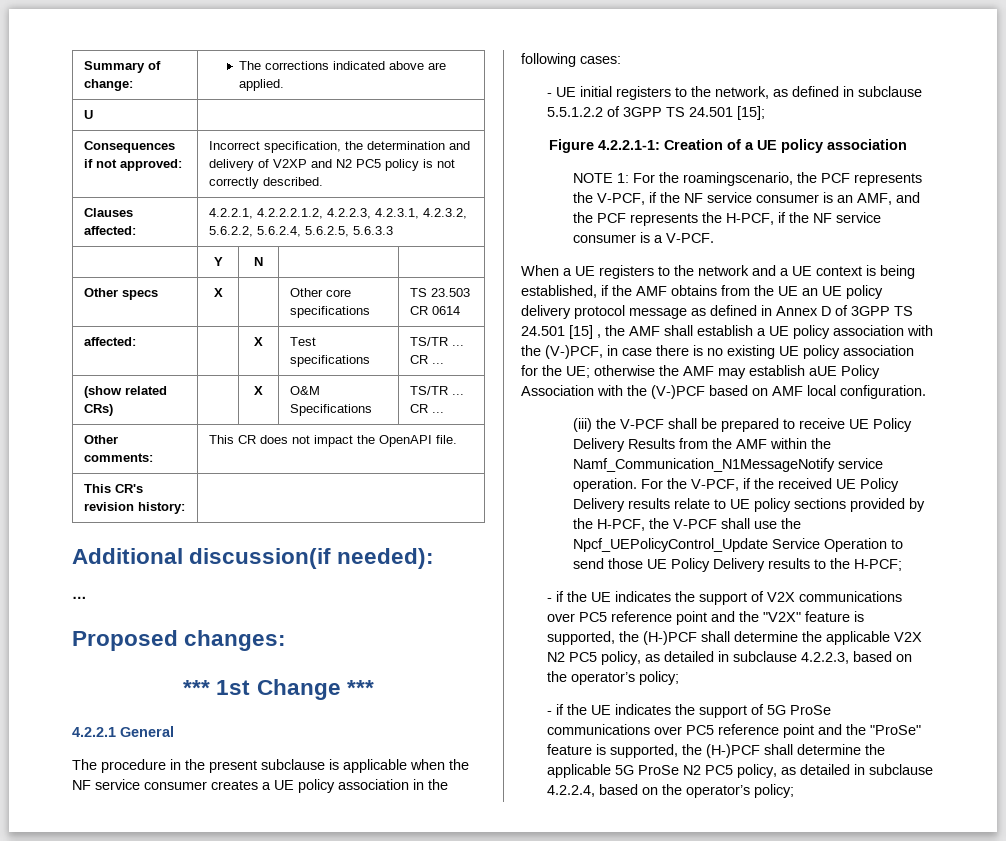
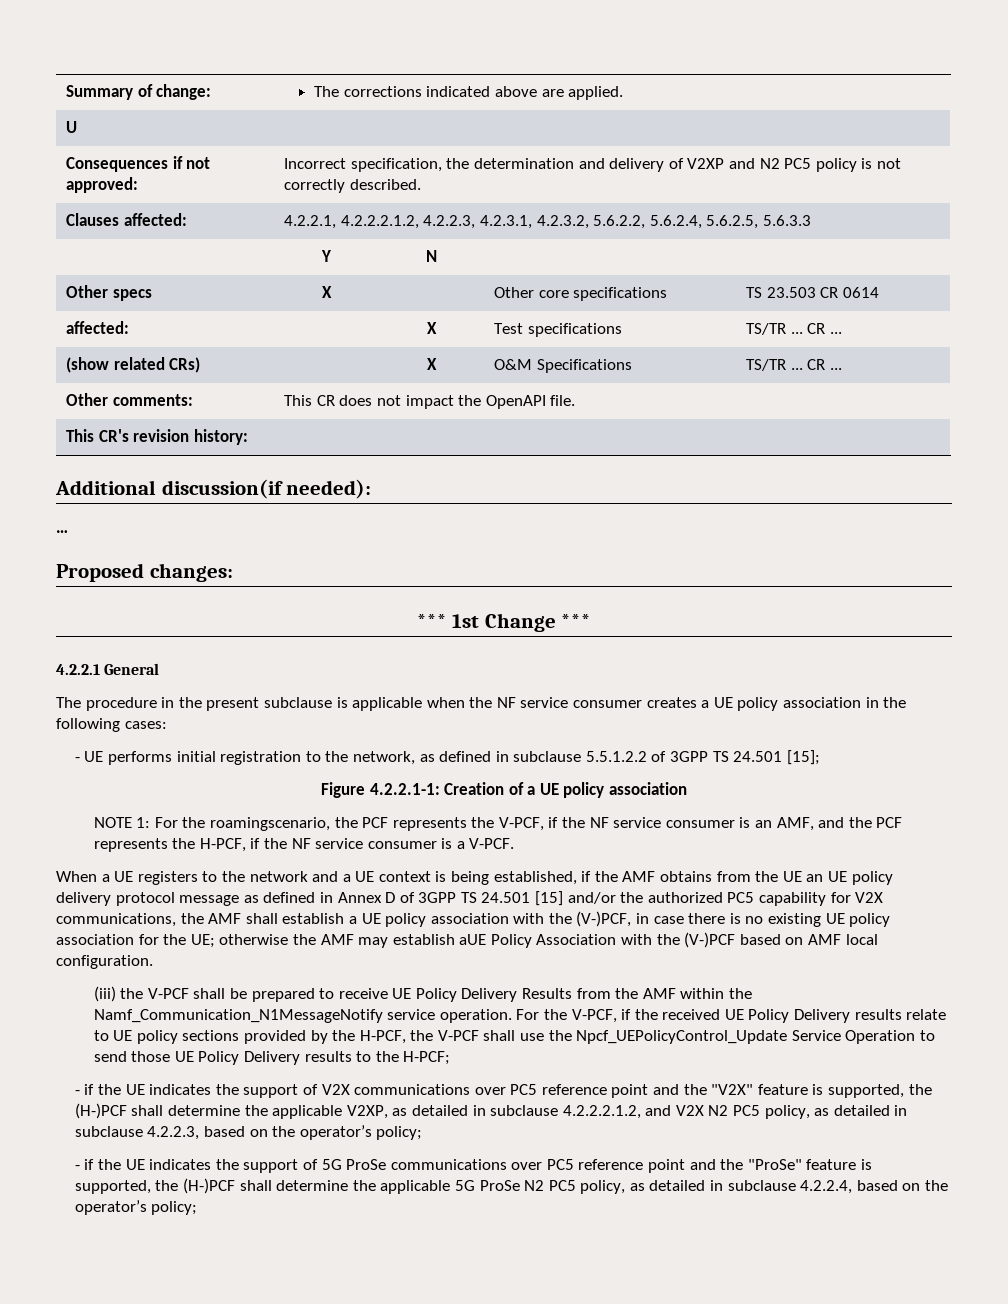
[580,86,672,100] initial registers -> [107,751,302,765] performs initial registration
[597,334,601,338] , -> [567,892,884,906] [56,913,176,927] and/or the authorized PC5 capability for V2X communications,
(891, 638) none -> [346,1105,672,1119] V2XP, as detailed in subclause 4.2.2.2.1.2, and

